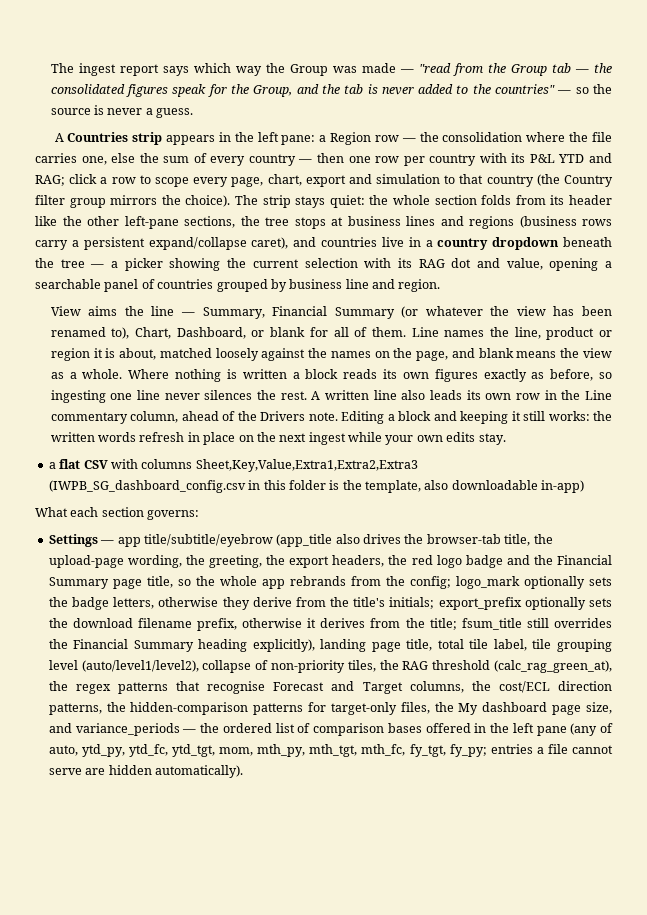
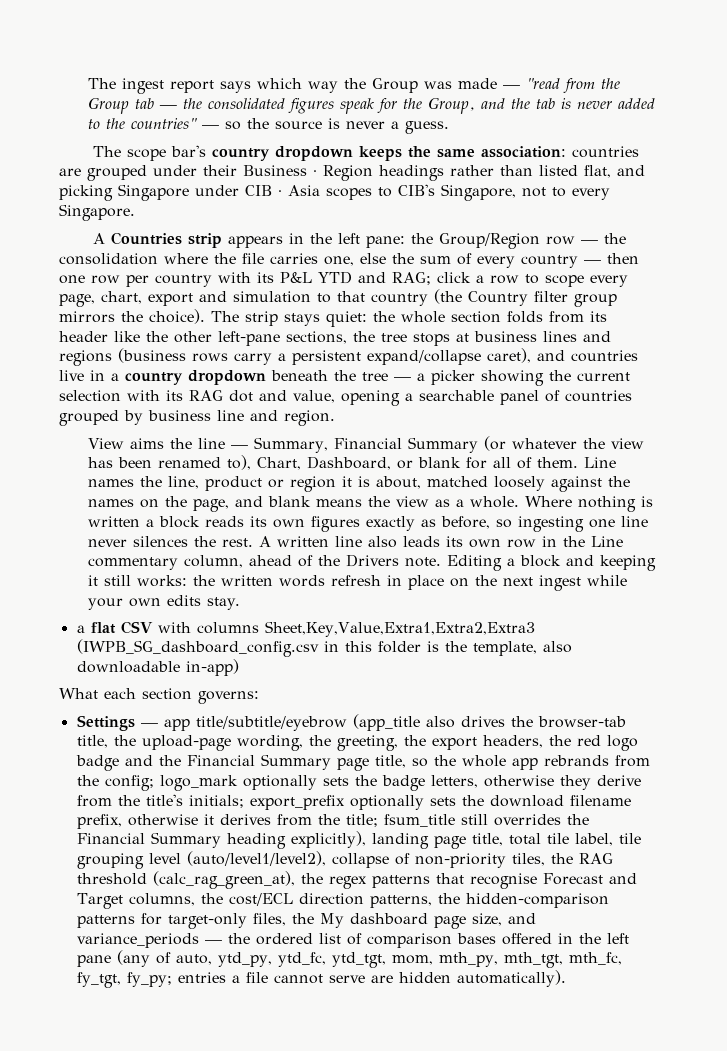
(194, 113) none -> [92,145,639,161] [59,165,645,181] [59,184,610,201] [59,204,135,221] // The scope bar's country dropdown keeps the same association: countries are grouped under their Business · Region headings rather than listed flat, and picking Singapore under CIB · Asia scopes to CIB's Singapore, not to every Singapore.
[319,132,372,145] a Region -> [410,233,540,249] the Group/Region

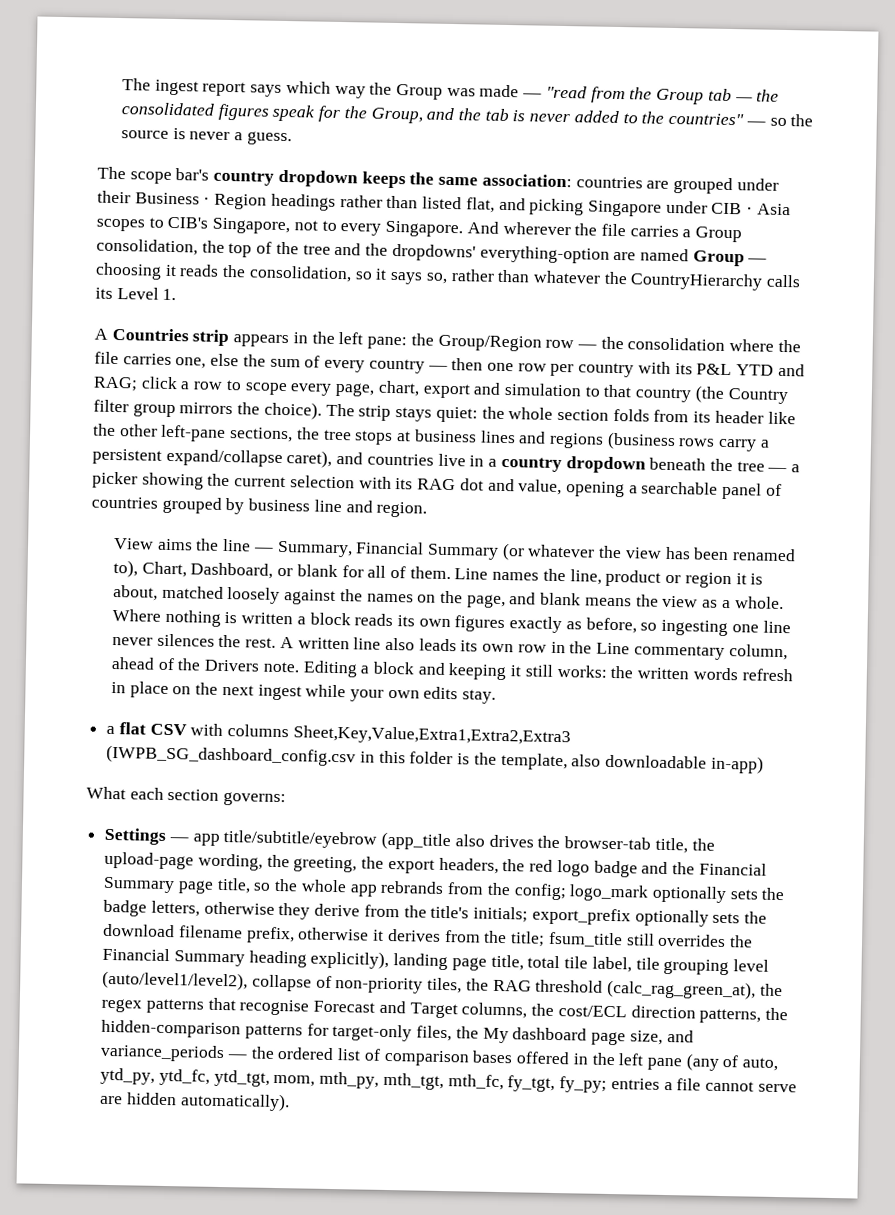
(135, 212) none -> [466,221,743,243] [96,238,768,267] [95,262,802,291] [95,287,177,301] And wherever the file carries a Group consolidation, the top of the tree and the dropdowns' everything-option are named Group — choosing it reads the consolidation, so it says so, rather than whatever the CountryHierarchy calls its Level 1.

